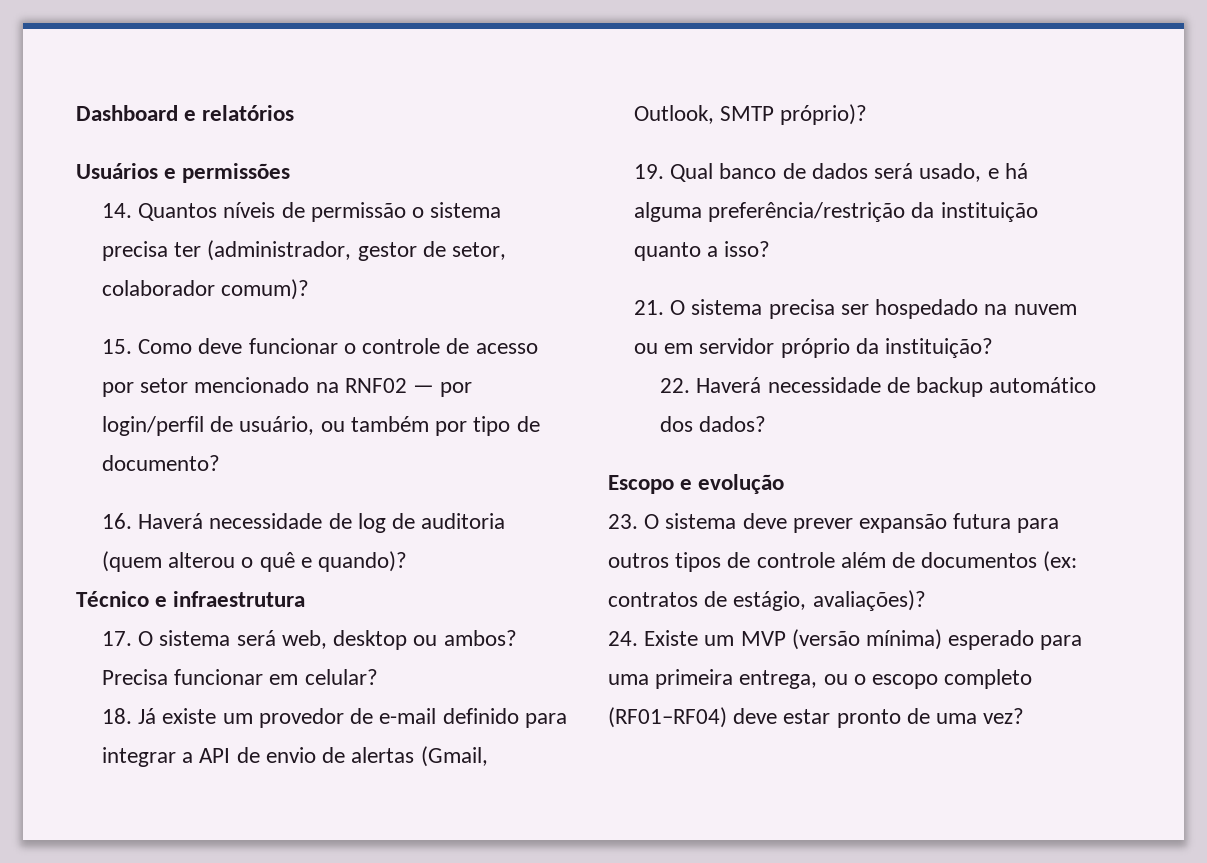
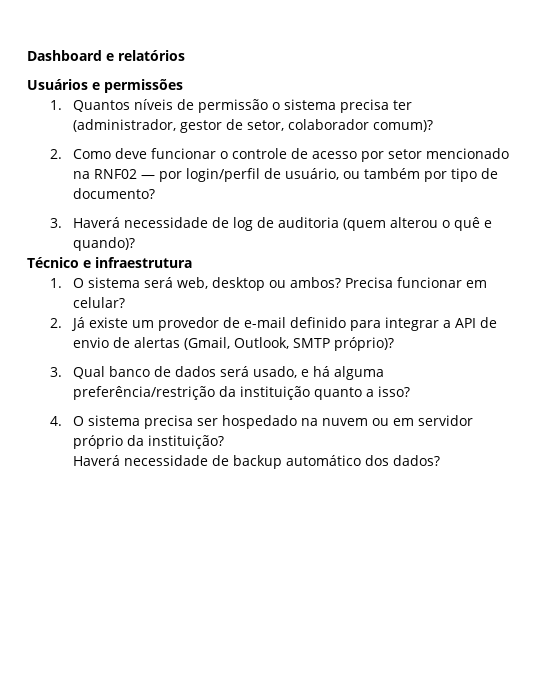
[102,203,133,218] 14. -> [50,100,63,110] 1.
[102,339,133,354] 15. -> [50,149,63,159] 2.
[102,513,133,529] 16. -> [50,218,63,228] 3.
[102,631,133,646] 17. -> [50,278,63,288] 1.
[102,708,133,724] 18. -> [50,318,63,328] 2.
[634,164,665,179] 19. -> [50,367,63,377] 3.
[634,300,665,315] 21. -> [50,416,63,426] 4.
[660,378,691,393] 22. -> (225, 442) none
[608,474,785,494] [608,513,1060,533] [608,551,1078,572] [608,590,926,611] [608,629,1083,650] [608,669,1033,689] [608,707,1025,728] // Escopo e evolução // 23. O sistema deve prever expansão futura para outros tipos de controle além de documentos (ex: contratos de estágio, avaliações)? // 24. Existe um MVP (versão mínima) esperado para uma primeira entrega, ou o escopo completo (RF01–RF04) deve estar pronto de uma vez? -> (441, 460) none

